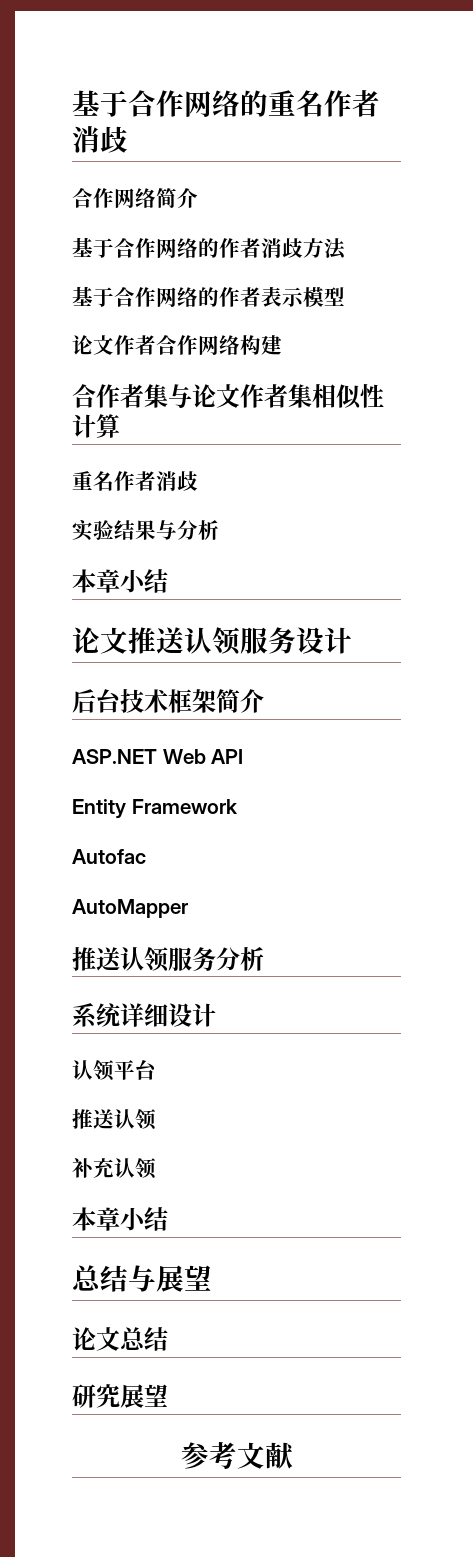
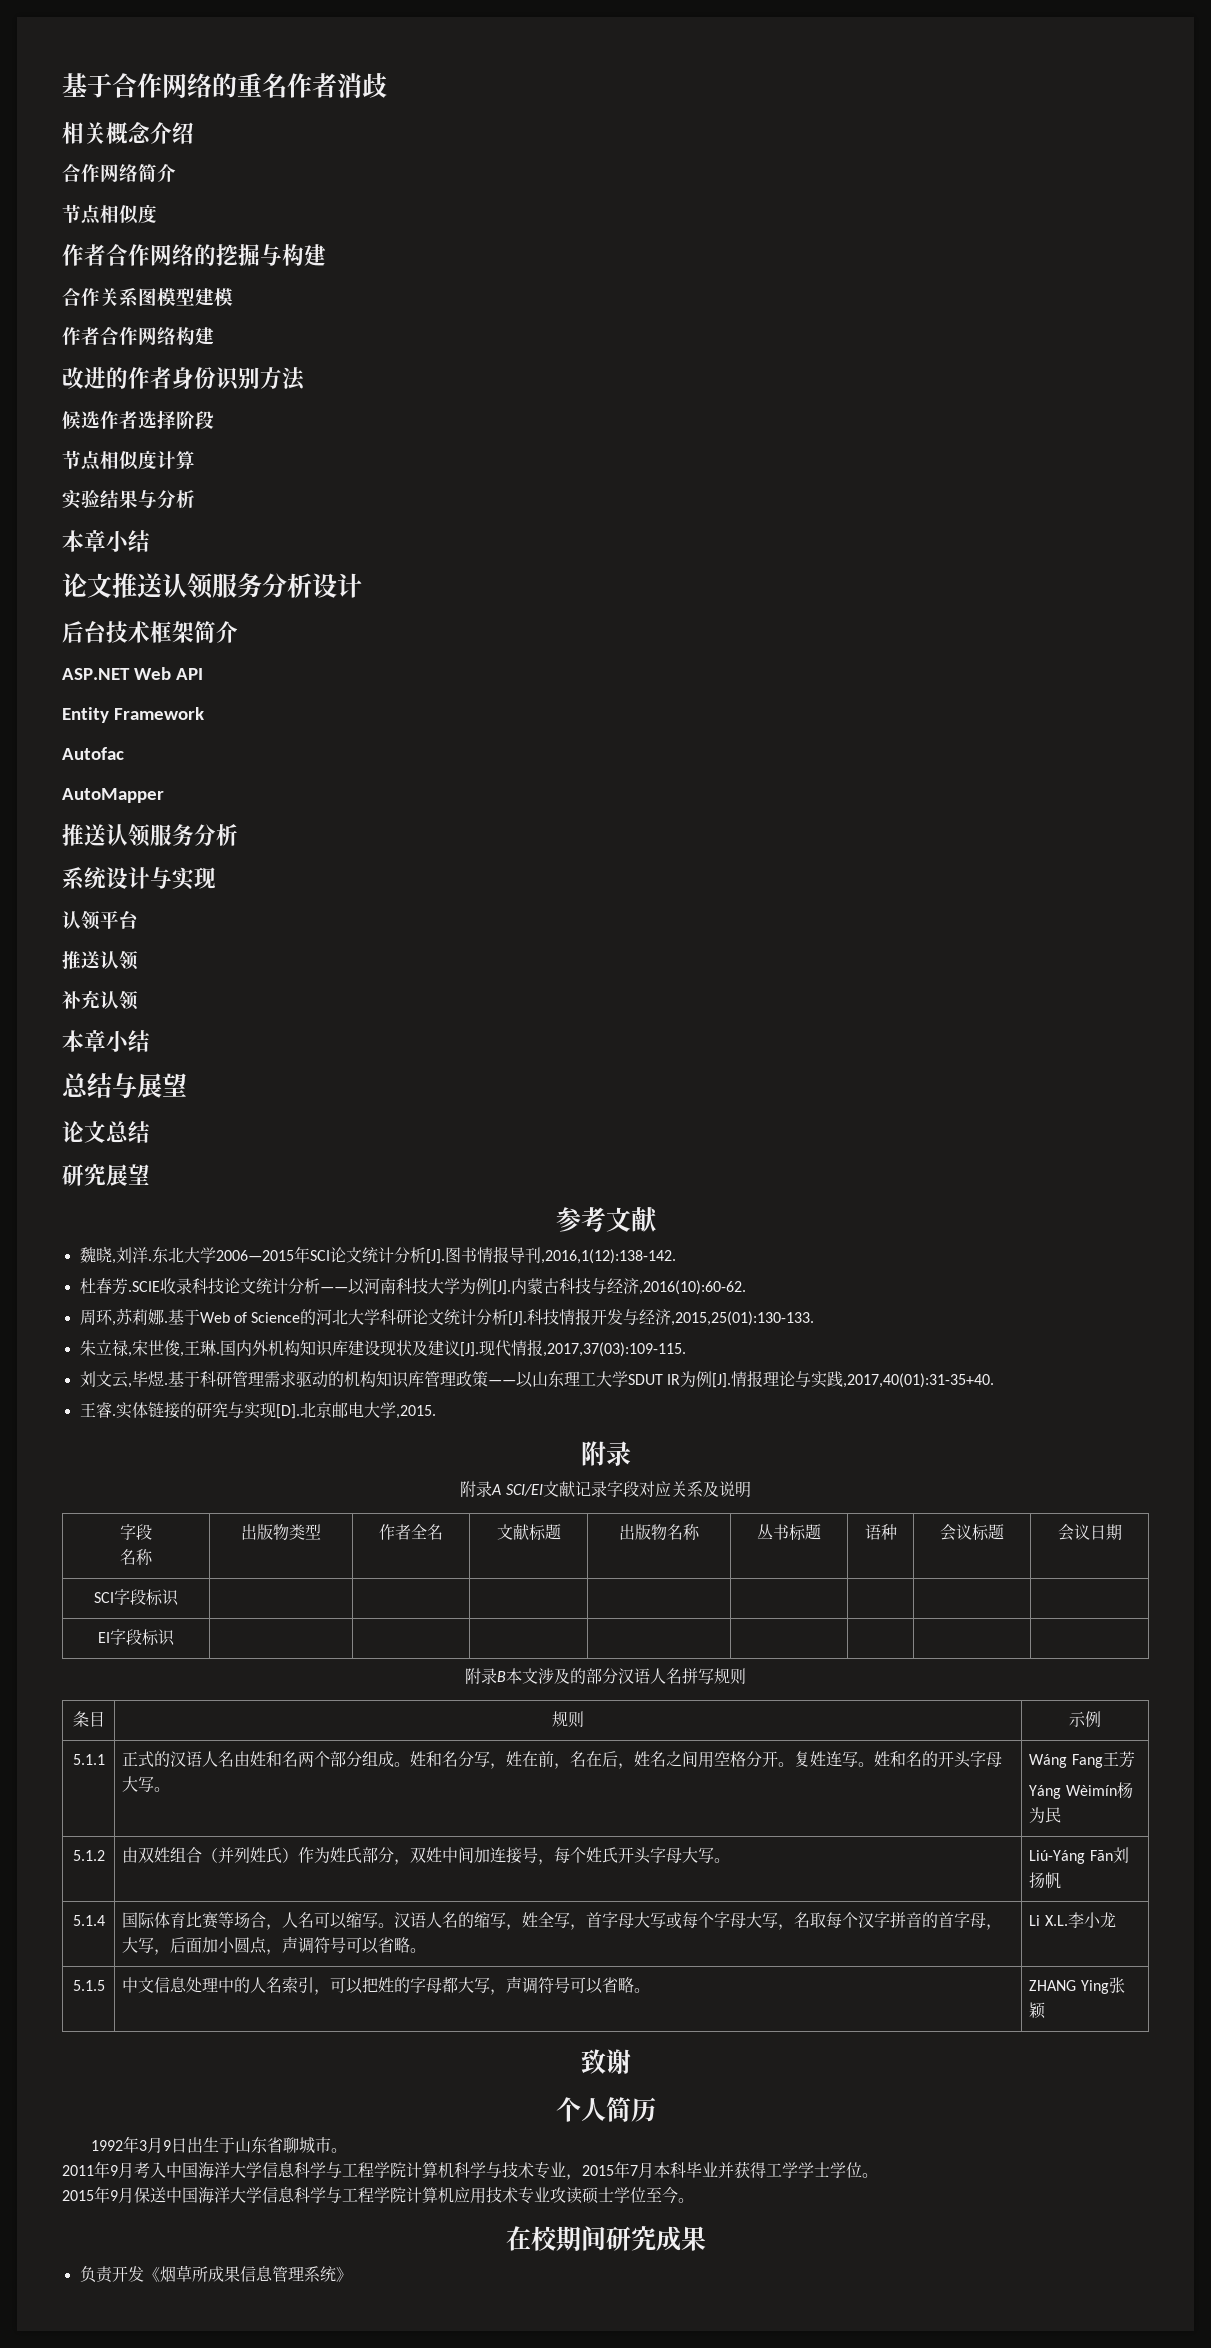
(128, 139) none -> [62,121,194,144] // 相关概念介绍
[72,237,347,260] [72,286,304,307] 基于合作网络的作者消歧方法 // 基于合作网络的作者表示 -> [62,204,157,225] [62,244,326,266] [62,287,157,307] 节点相似度 // 作者合作网络的挖掘与构建 // 合作关系图
[72,335,114,355] // 论文 -> [195,288,233,306] 建模 //
[72,384,384,409] [72,414,120,438] [72,471,198,491] 合作者集与论文作者集相似性计算 // 重名作者消歧 -> [62,367,306,391] [62,410,214,429] [62,450,195,471] 改进的作者身份识别方法 // 候选作者选择阶段 // 节点相似度计算
(296, 640) none -> [262,573,312,598] 分析
[120,1003,216,1027] 详细设计 -> [106,867,216,890] 设计与实现
(294, 1455) none -> [79,1246,676,1264] [79,1278,746,1295] [79,1308,815,1326] [79,1339,686,1357] [79,1370,994,1388] [79,1402,436,1419] [580,1441,631,1466] [460,1481,751,1498] [120,1524,152,1540] [120,1549,153,1565] [241,1524,321,1541] [379,1524,444,1540] [496,1524,561,1541] [619,1524,700,1541] [757,1524,821,1541] [864,1524,897,1540] [940,1524,1004,1541] [1057,1524,1122,1541] [94,1589,179,1606] [98,1629,175,1646] [465,1668,746,1685] [72,1711,105,1727] [552,1711,584,1728] [1069,1711,1101,1727] [72,1754,105,1765] [122,1751,1003,1769] [122,1776,171,1792] [1029,1751,1135,1768] [1029,1782,1133,1799] [1029,1807,1062,1823] [72,1850,105,1861] [122,1847,731,1865] [1029,1847,1129,1864] [1029,1872,1062,1889] [72,1915,105,1926] [122,1912,1003,1930] [122,1936,427,1955] [1029,1912,1116,1928] [72,1980,105,1991] [122,1976,651,1995] [1029,1977,1125,1994] [1029,2002,1047,2019] [580,2049,631,2074] [555,2097,656,2122] [91,2136,348,2154] [62,2161,878,2180] [62,2186,694,2204] [505,2226,706,2251] [79,2265,352,2283] // 魏晓,刘洋.东北大学2006—2015年SCI论文统计分析[J].图书情报导刊,2016,1(12):138-142. // 杜春芳.SCIE收录科技论文统计分析——以河南科技大学为例[J].内蒙古科技与经济,2016(10):60-62. // 周环,苏莉娜.基于Web of Science的河北大学科研论文统计分析[J].科技情报开发与经济,2015,25(01):130-133. // 朱立禄,宋世俊,王琳.国内外机构知识库建设现状及建议[J].现代情报,2017,37(03):109-115. // 刘文云,毕煜.基于科研管理需求驱动的机构知识库管理政策——以山东理工大学SDUT IR为例[J].情报理论与实践,2017,40(01):31-35+40. // 王睿.实体链接的研究与实现[D].北京邮电大学,2015. // 附录 // 附录A SCI/EI文献记录字段对应关系及说明 // 字段 // 名称 | 出版物类型 | 作者全名 | 文献标题 | 出版物名称 | 丛书标题 | 语种 | 会议标题 | 会议日期 // SCI字段标识 | | | | | | | | // EI字段标识 | | | | | | | | // 附录B本文涉及的部分汉语人名拼写规则 // 条目 | 规则 | 示例 // 5.1.1 | 正式的汉语人名由姓和名两个部分组成。姓和名分写，姓在前，名在后，姓名之间用空格分开。复姓连写。姓和名的开头字母大写。 | Wáng Fang王芳 // Yáng Wèimín杨为民 // 5.1.2 | 由双姓组合（并列姓氏）作为姓氏部分，双姓中间加连接号，每个姓氏开头字母大写。 | Liú-Yáng Fān刘扬帆 // 5.1.4 | 国际体育比赛等场合，人名可以缩写。汉语人名的缩写，姓全写，首字母大写或每个字母大写，名取每个汉字拼音的首字母，大写，后面加小圆点，声调符号可以省略。 | Li X.L.李小龙 // 5.1.5 | 中文信息处理中的人名索引，可以把姓的字母都大写，声调符号可以省略。 | ZHANG Ying张颖 // 致谢 // 个人简历 // 1992年3月9日出生于山东省聊城市。 // 2011年9月考入中国海洋大学信息科学与工程学院计算机科学与技术专业，2015年7月本科毕业并获得工学学士学位。 // 2015年9月保送中国海洋大学信息科学与工程学院计算机应用技术专业攻读硕士学位至今。 // 在校期间研究成果 // 负责开发《烟草所成果信息管理系统》

